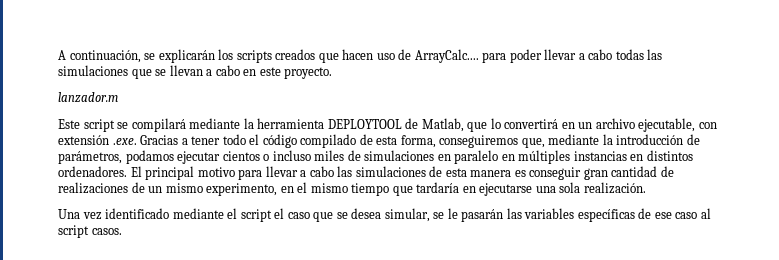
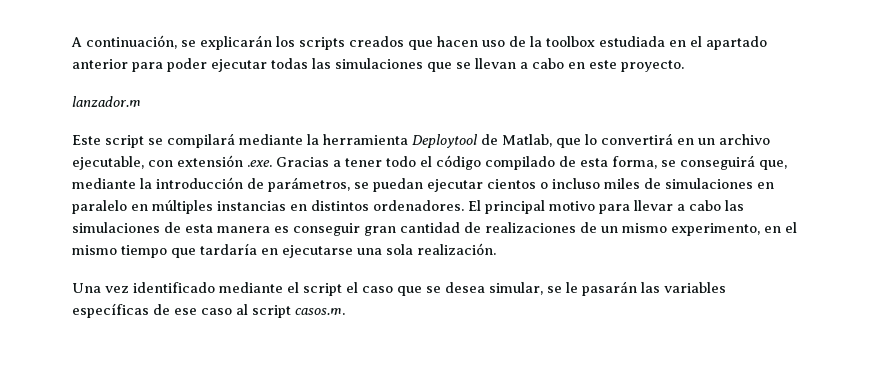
[414,49,613,63] ArrayCalc.... para poder llevar a cabo -> [530,36,767,50] [72,58,267,72] la toolbox estudiada en el apartado anterior para poder ejecutar
[327,119,402,129] DEPLOYTOOL -> [412,134,478,148] Deploytool
[439,135,519,148] conseguiremos -> [661,155,755,170] se conseguirá
[125,150,174,164] podamos -> [354,178,423,192] se puedan
[91,228,122,235] casos. -> [295,308,345,315] casos.m.

